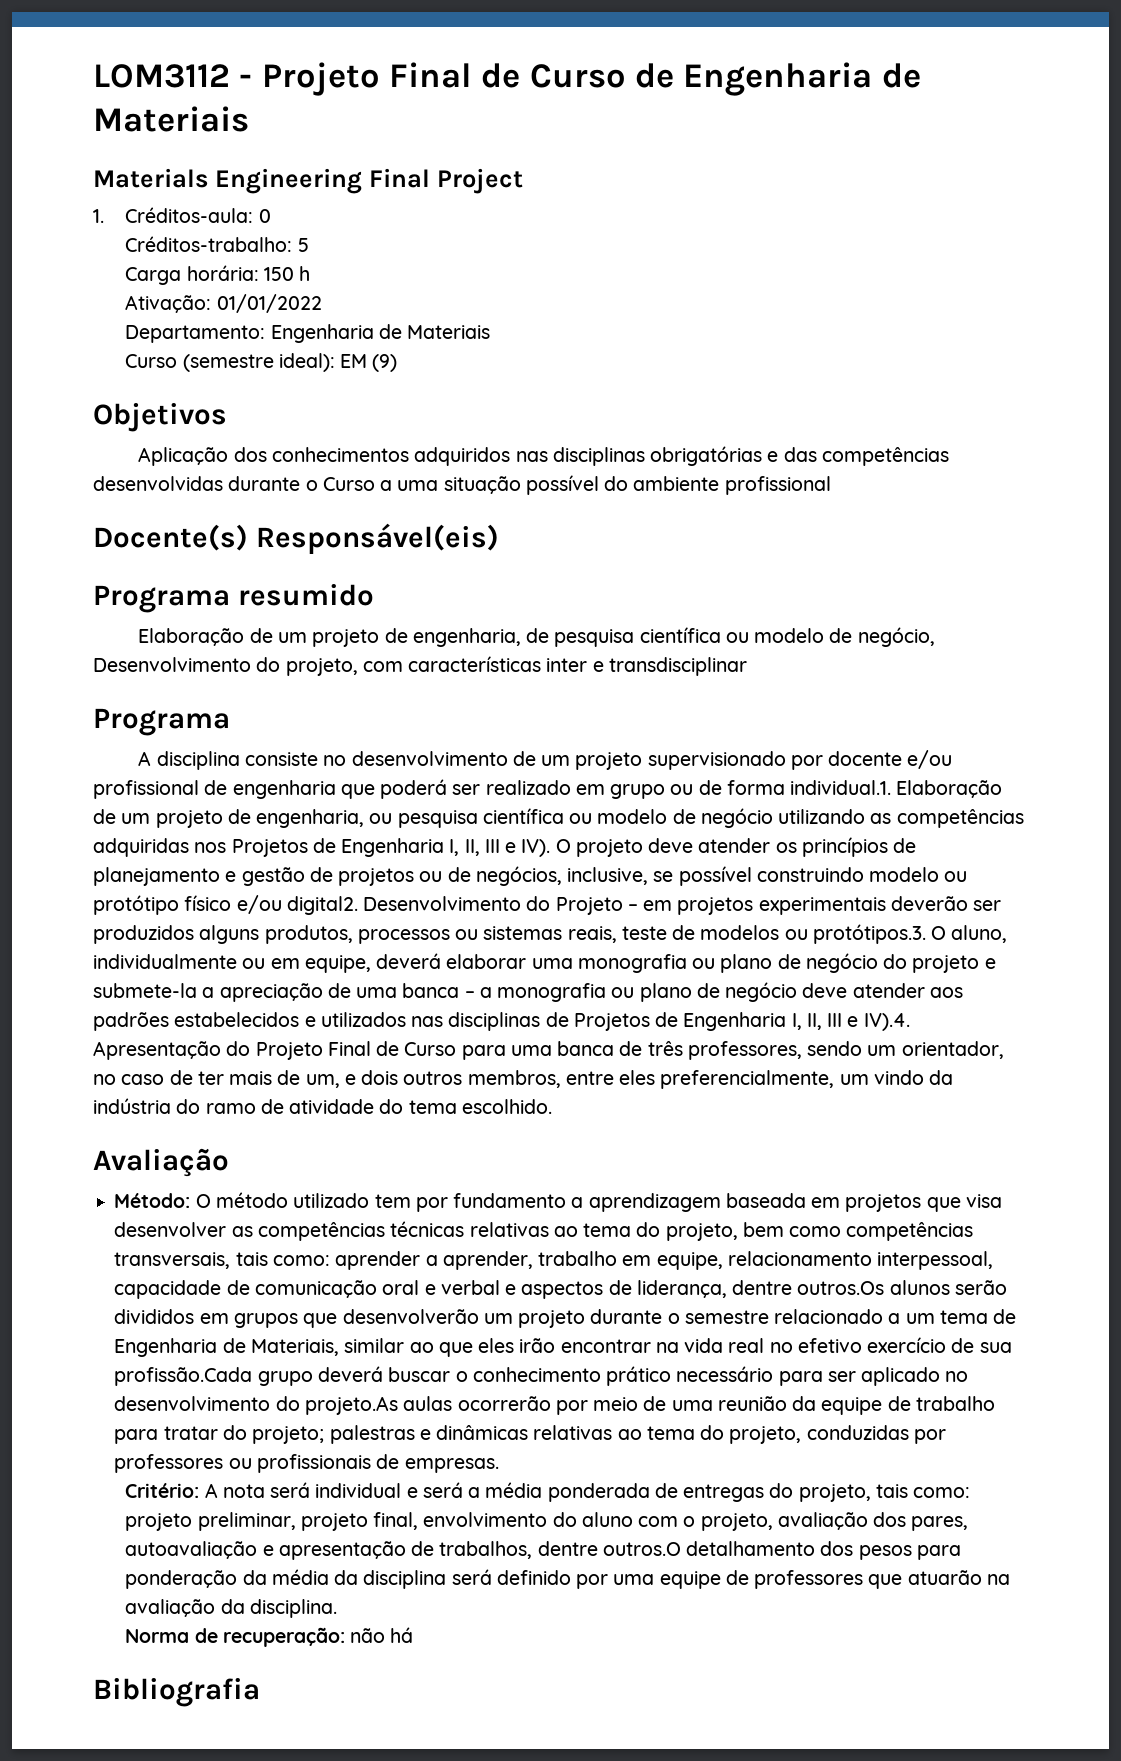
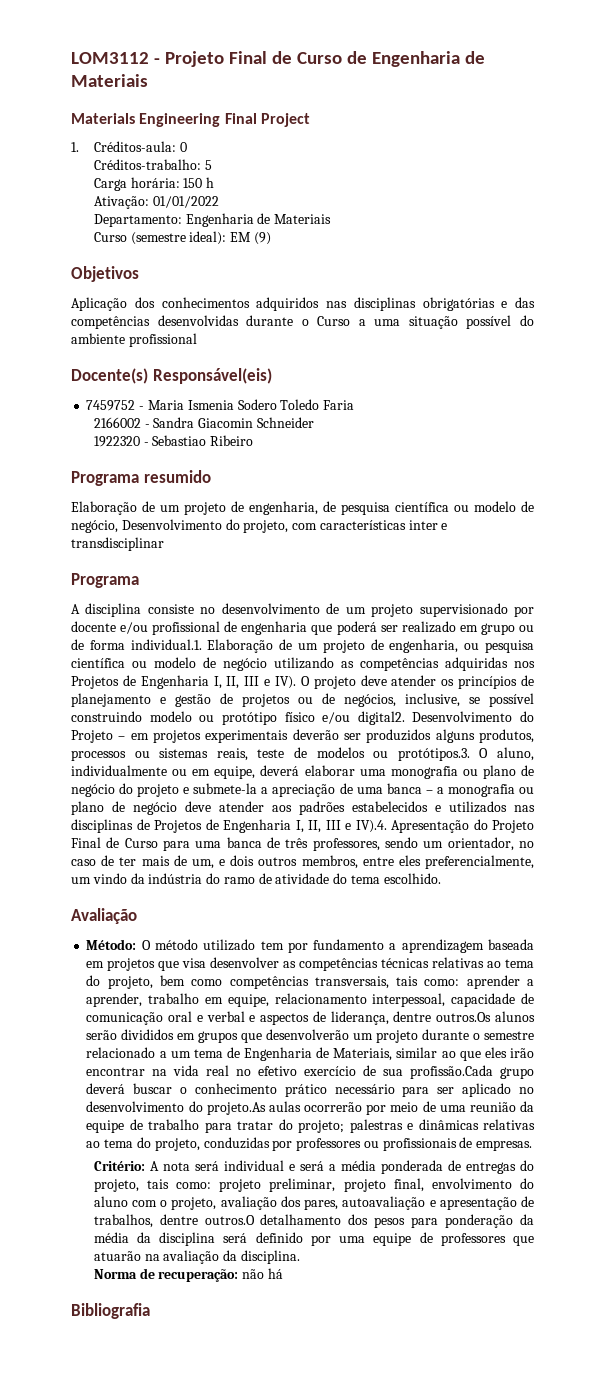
(499, 538) none -> [86,399,355,411] [93,417,314,428] [93,435,254,447] // 7459752 - Maria Ismenia Sodero Toledo Faria // 2166002 - Sandra Giacomin Schneider // 1922320 - Sebastiao Ribeiro

